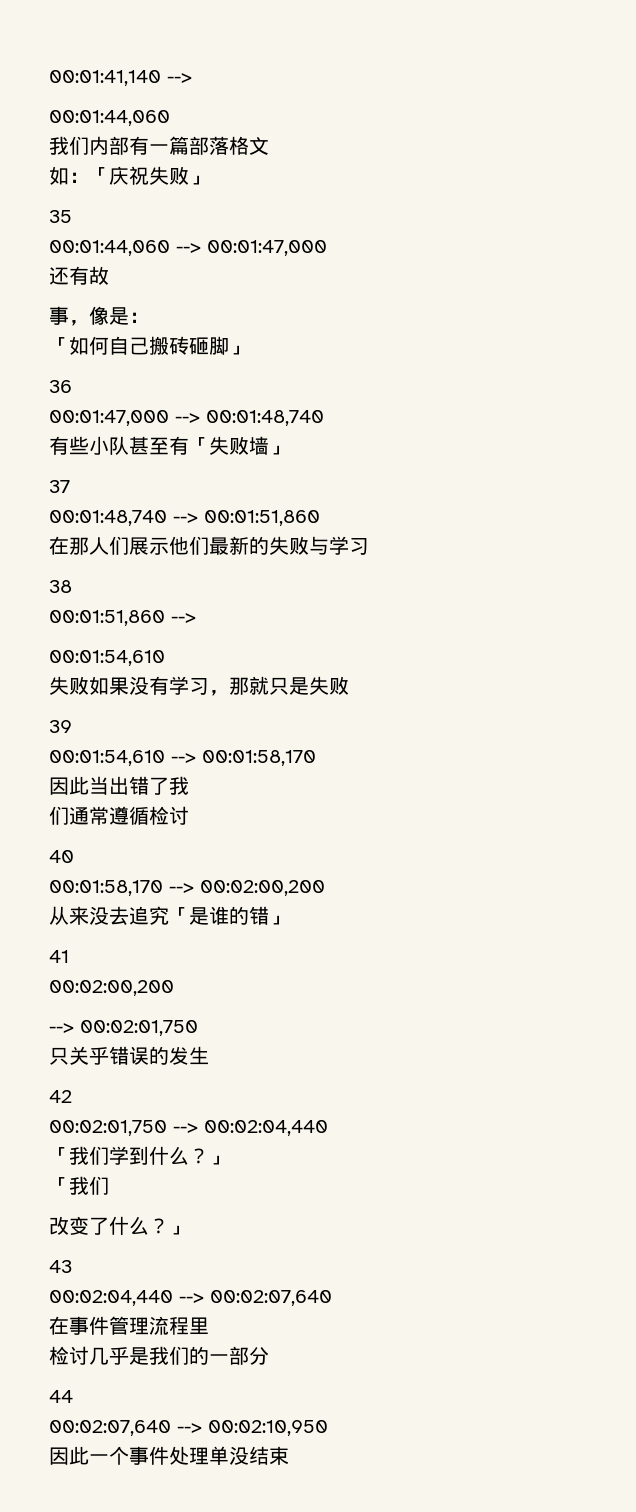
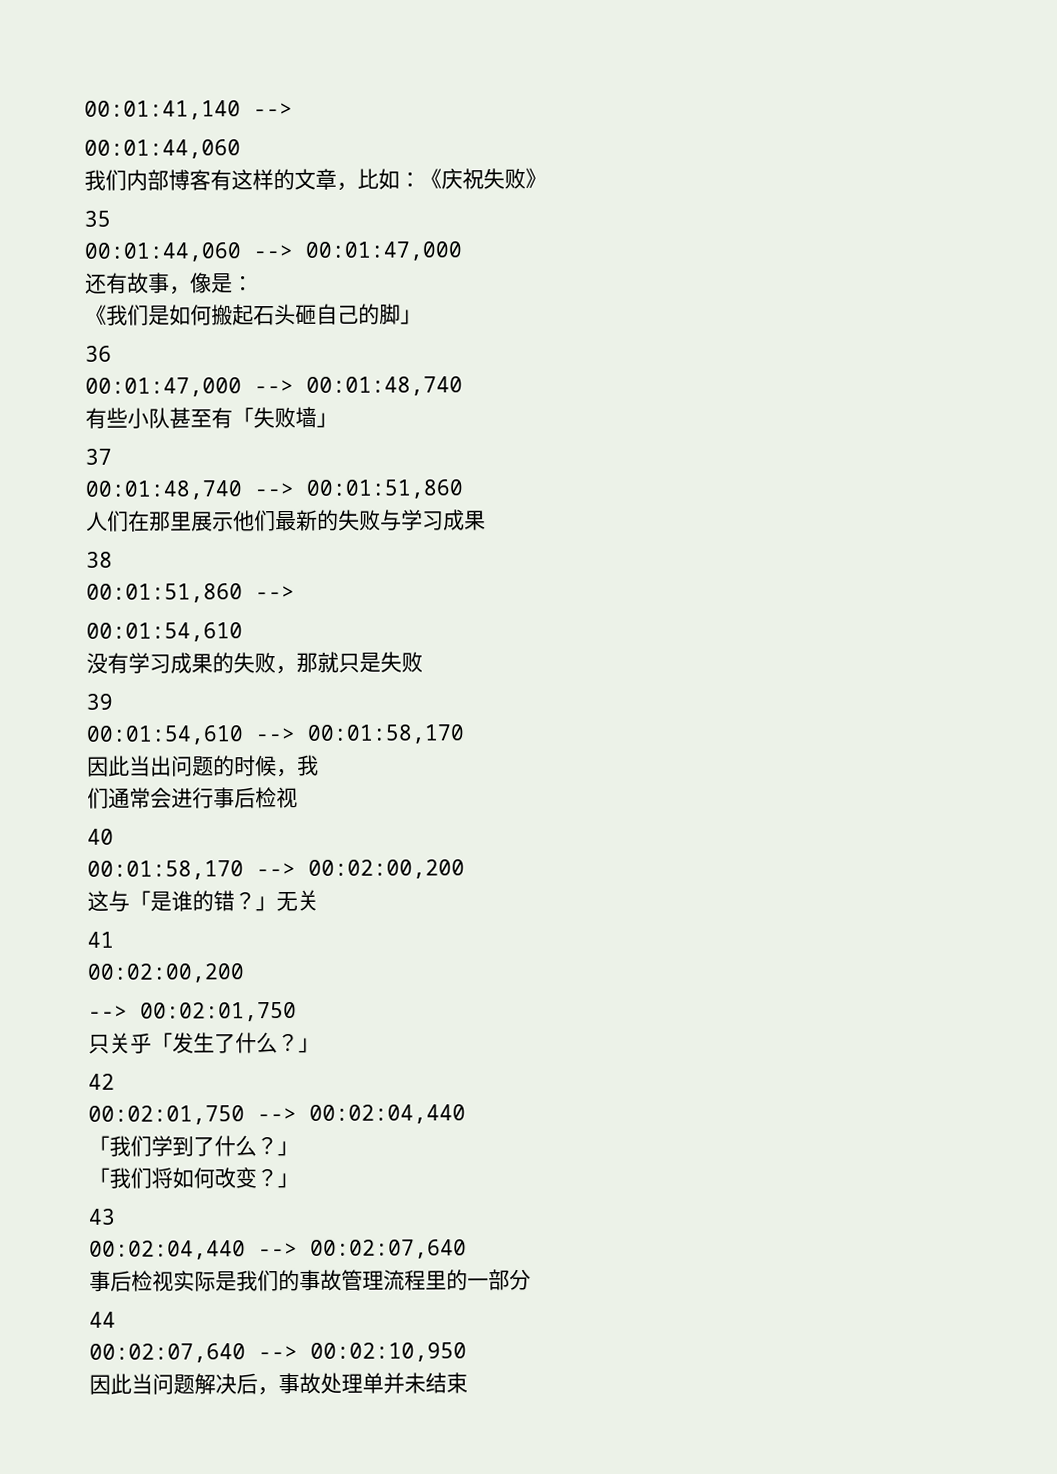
[129,136,269,155] [49,166,109,185] 有一篇部落格文 // 如：「 -> [168,168,442,191] 博客有这样的文章，比如：《
[189,175,209,185] 」 -> [525,167,547,189] 》
(109, 275) // -> (149, 283) none
[49,336,209,355] 「如何自己搬砖砸 -> [85,303,380,326] 《我们是如何搬起石头砸自己的
[49,536,129,555] 在那人们 -> [86,510,192,532] 人们在那里
(369, 546) none -> [443,509,486,531] 成果
[49,676,209,695] 失败如果没有学习 -> [86,652,276,674] 没有学习成果的失败
[129,776,169,795] 错了 -> [171,755,298,778] 问题的时候，
[109,806,189,825] 遵循检讨 -> [150,786,298,809] 会进行事后检视
[49,906,169,925] 从来没去追究 -> [87,890,130,912] 这与
[269,915,289,925] 」 -> [234,889,319,912] ？」无关
[109,1046,169,1065] 错误的 -> [151,1032,173,1051] 「
(209, 1055) none -> [214,1032,320,1054] 了什么？」
(149, 1155) none -> [193,1136,215,1157] 了
[49,1216,149,1235] // 改变了什么 -> [151,1167,257,1189] 将如何改变
[49,1316,109,1335] 在事件 -> [89,1269,342,1292] 事后检视实际是我们的事故
[49,1346,189,1365] // 检讨几乎是我们 -> (447, 1280) none
[89,1446,249,1465] 一个事件处理单没 -> [131,1372,426,1396] 当问题解决后，事故处理单并未

